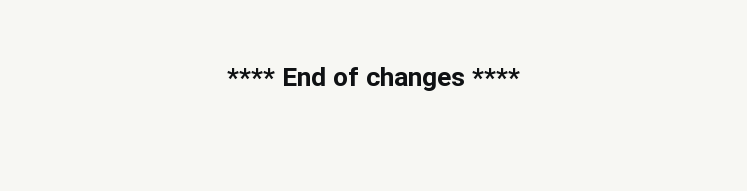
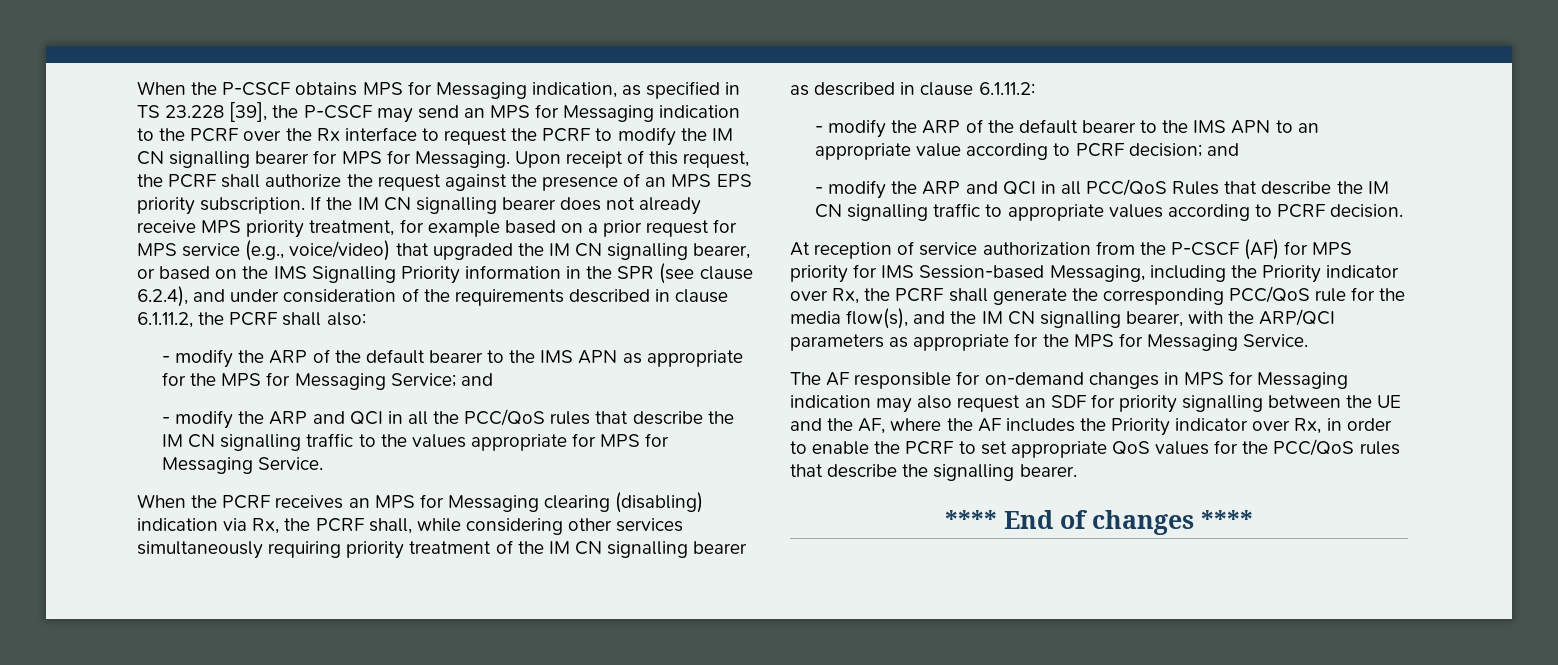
(226, 77) none -> [137,81,741,99] [137,102,741,123] [137,127,733,146] [137,150,750,168] [137,173,752,191] [137,196,702,215] [137,219,738,238] [137,240,751,261] [137,263,753,284] [137,286,729,307] [137,312,366,328] [162,349,743,368] [162,372,493,390] [162,409,734,429] [162,433,670,451] [162,457,324,474] [137,492,704,513] [137,518,684,535] [137,540,748,559] [790,82,1035,96] [815,119,1319,138] [815,143,1239,160] [815,179,1389,199] [815,203,1404,221] [790,239,1353,260] [790,264,1400,283] [790,286,1406,305] [790,308,1336,329] [790,333,1309,351] [790,371,1349,389] [790,394,1402,413] [790,418,1392,436] [790,439,1400,458] [790,464,1077,481] When the P-CSCF obtains MPS for Messaging indication, as specified in TS 23.228 [39], the P-CSCF may send an MPS for Messaging indication to the PCRF over the Rx interface to request the PCRF to modify the IM CN signalling bearer for MPS for Messaging. Upon receipt of this request, the PCRF shall authorize the request against the presence of an MPS EPS priority subscription. If the IM CN signalling bearer does not already receive MPS priority treatment, for example based on a prior request for MPS service (e.g., voice/video) that upgraded the IM CN signalling bearer, or based on the IMS Signalling Priority information in the SPR (see clause 6.2.4), and under consideration of the requirements described in clause 6.1.11.2, the PCRF shall also: // - modify the ARP of the default bearer to the IMS APN as appropriate for the MPS for Messaging Service; and // - modify the ARP and QCI in all the PCC/QoS rules that describe the IM CN signalling traffic to the values appropriate for MPS for Messaging Service. // When the PCRF receives an MPS for Messaging clearing (disabling) indication via Rx, the PCRF shall, while considering other services simultaneously requiring priority treatment of the IM CN signalling bearer as described in clause 6.1.11.2: // - modify the ARP of the default bearer to the IMS APN to an appropriate value according to PCRF decision; and // - modify the ARP and QCI in all PCC/QoS Rules that describe the IM CN signalling traffic to appropriate values according to PCRF decision. // At reception of service authorization from the P-CSCF (AF) for MPS priority for IMS Session-based Messaging, including the Priority indicator over Rx, the PCRF shall generate the corresponding PCC/QoS rule for the media flow(s), and the IM CN signalling bearer, with the ARP/QCI parameters as appropriate for the MPS for Messaging Service. // The AF responsible for on-demand changes in MPS for Messaging indication may also request an SDF for priority signalling between the UE and the AF, where the AF includes the Priority indicator over Rx, in order to enable the PCRF to set appropriate QoS values for the PCC/QoS rules that describe the signalling bearer. //

